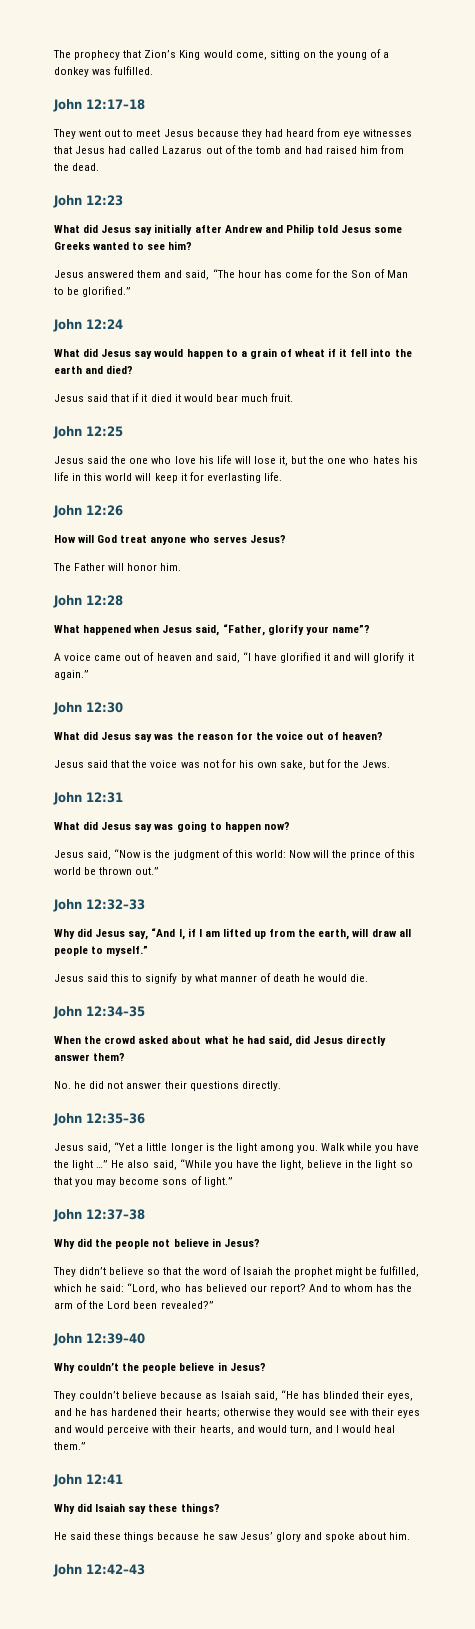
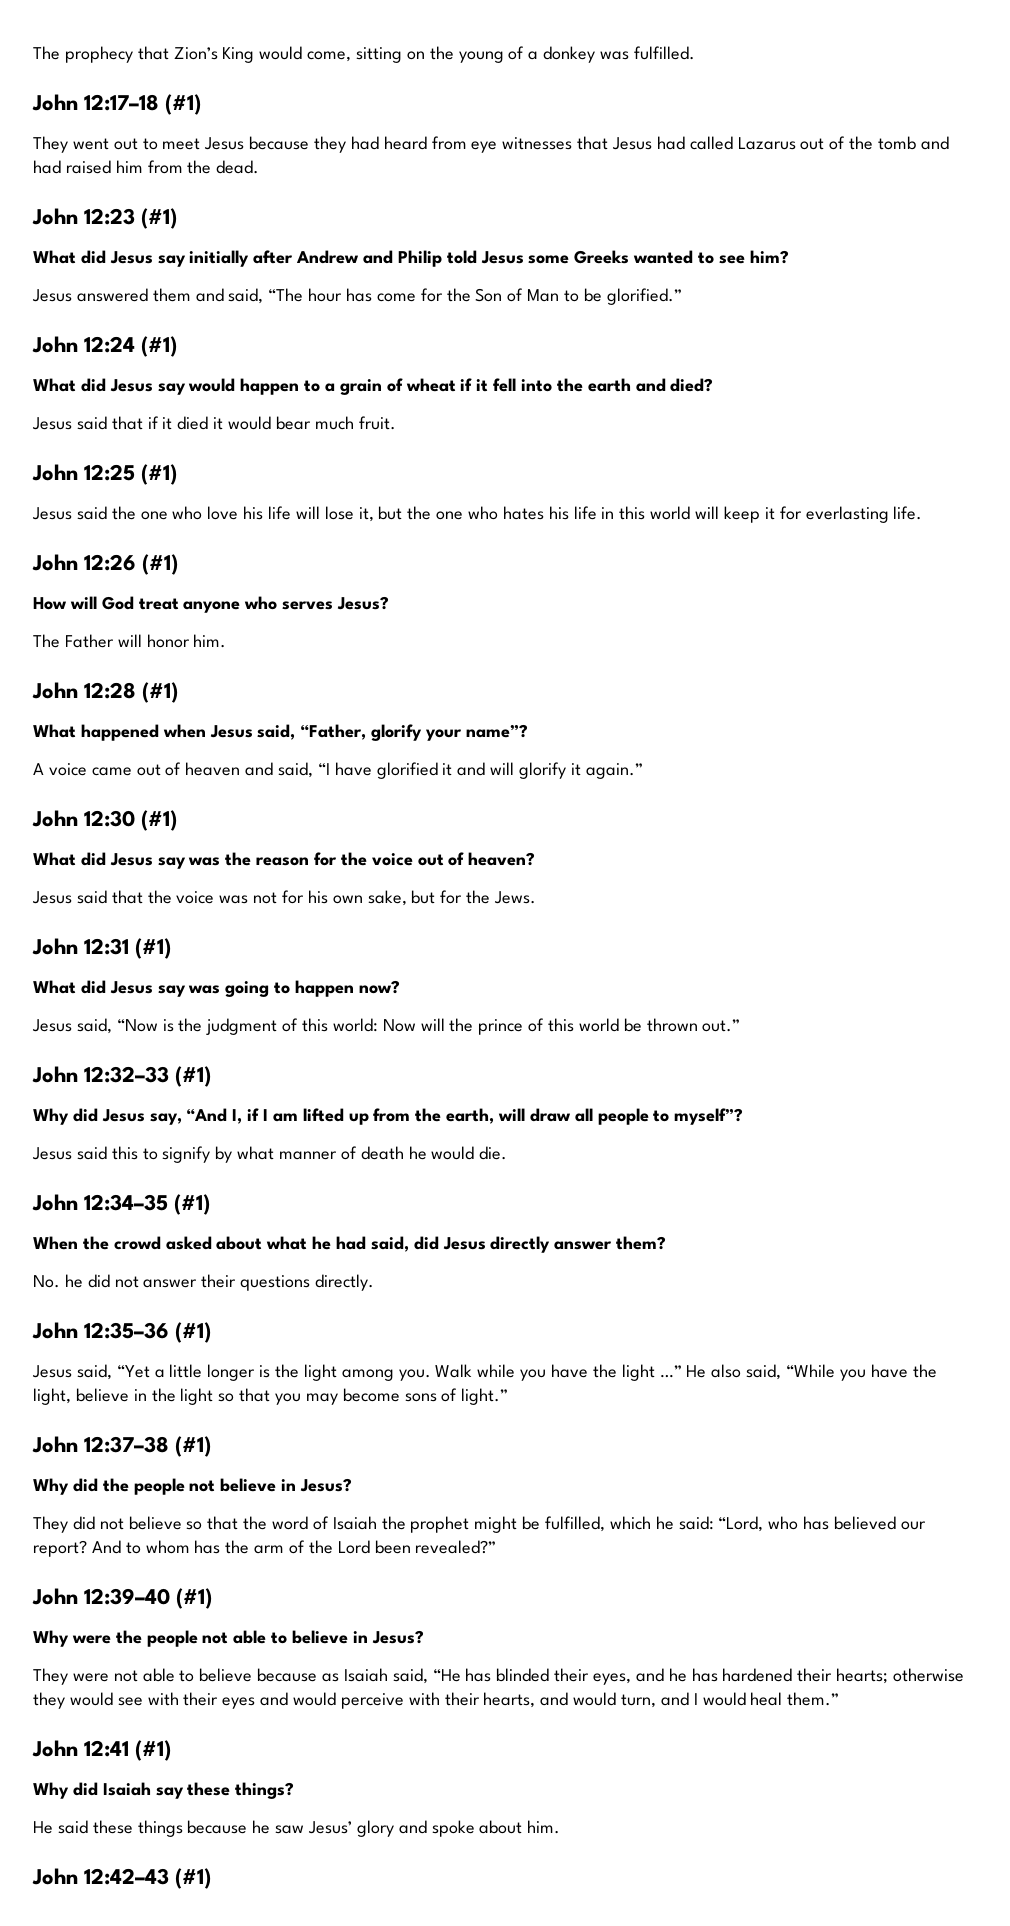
(145, 104) none -> [165,94,202,115] (#1)
(123, 200) none -> [141,208,178,229] (#1)
(123, 324) none -> [141,336,178,357] (#1)
(123, 431) none -> [141,464,178,485] (#1)
(123, 510) none -> [142,554,179,575] (#1)
(123, 600) none -> [142,682,179,703] (#1)
(123, 707) none -> [141,810,178,831] (#1)
(123, 797) none -> [135,938,172,959] (#1)
(145, 904) none -> [175,1066,212,1087] (#1)
[106,946,149,956] myself.” -> [674,1108,744,1125] myself”?
(145, 1011) none -> [174,1194,211,1215] (#1)
(145, 1118) none -> [175,1322,212,1343] (#1)
(145, 1214) none -> [175,1436,212,1457] (#1)
[79,1267,107,1275] didn’t -> [72,1516,124,1530] did not
[54,1362,266,1373] [53,1391,120,1401] // Why couldn’t the people believe in Jesus? // They couldn’t -> [176,1588,213,1609] [33,1630,424,1647] [33,1668,195,1685] (#1) // Why were the people not able to believe in Jesus? // They were not able to
(123, 1479) none -> [135,1740,172,1761] (#1)
(145, 1569) none -> [175,1868,212,1889] (#1)

